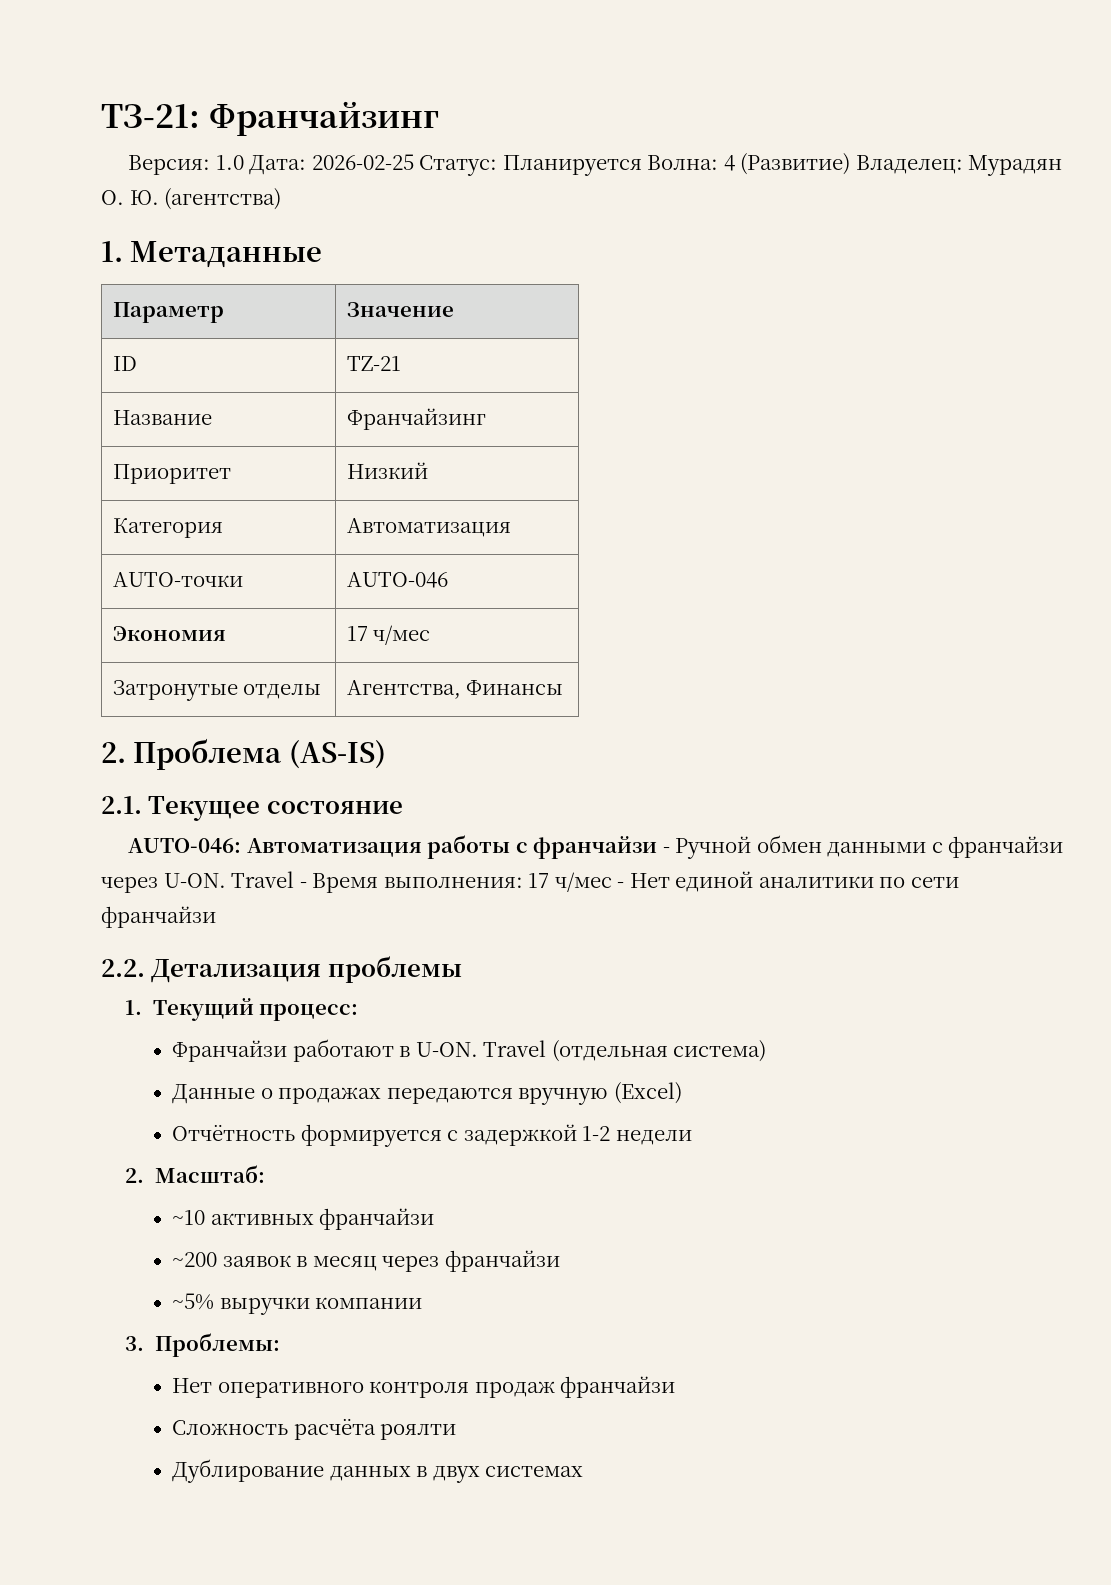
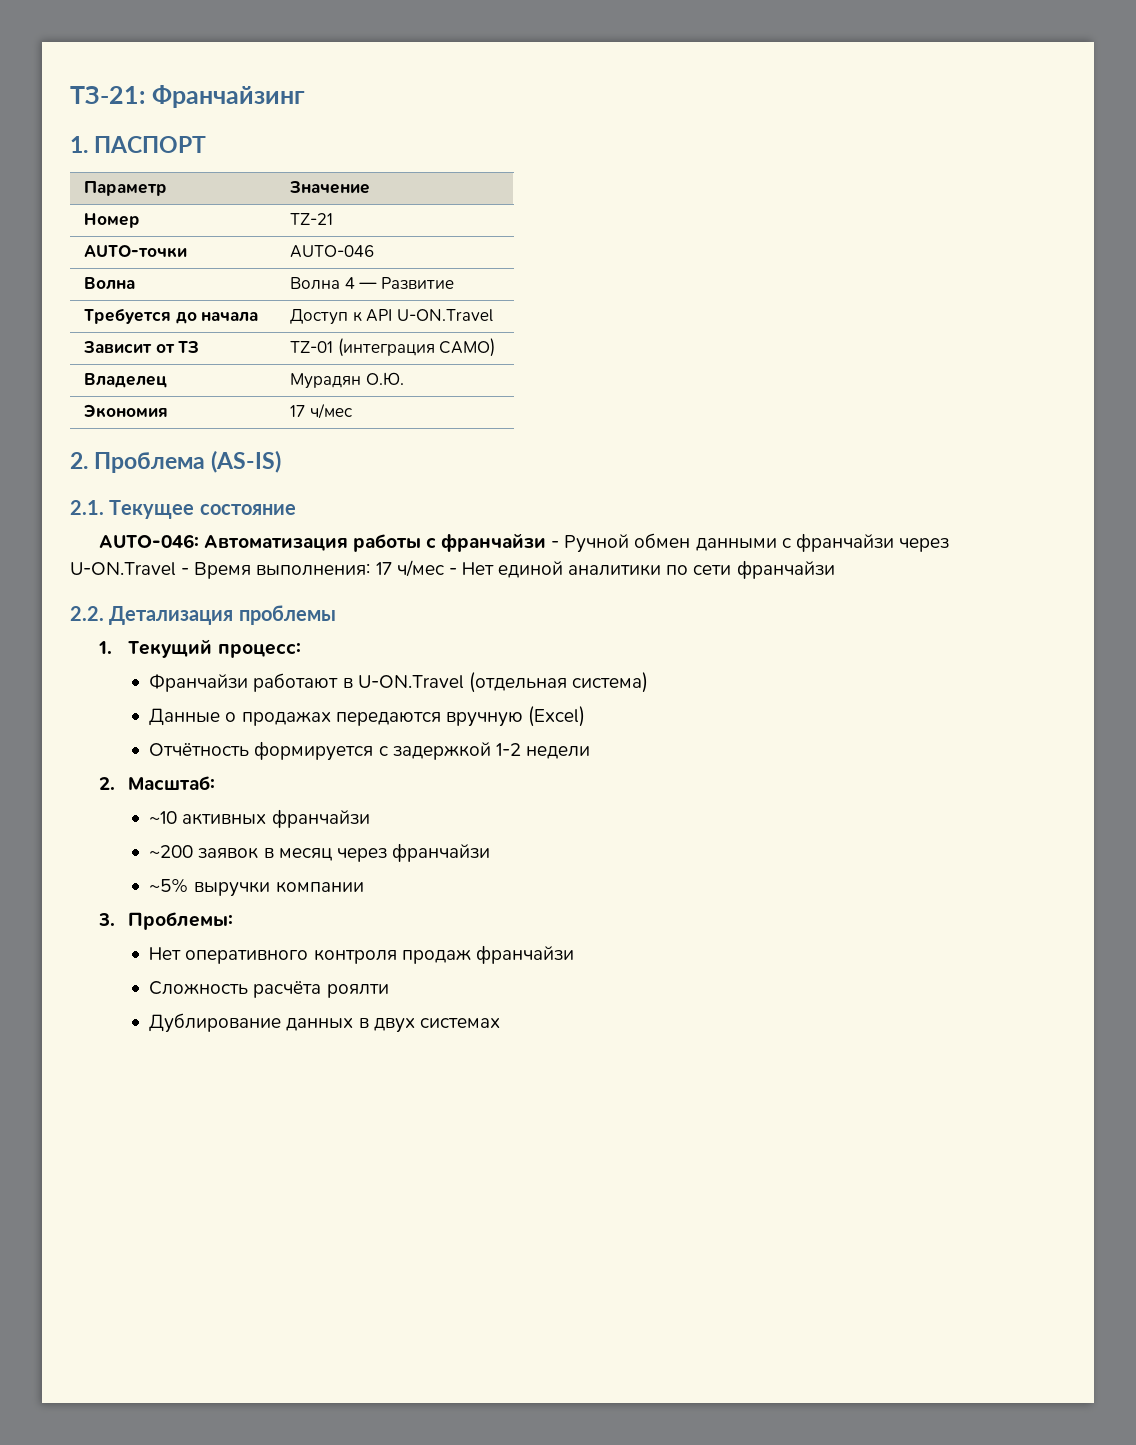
[128,153,1063,176] [101,188,282,210] [101,241,323,268] // Версия: 1.0 Дата: 2026-02-25 Статус: Планируется Волна: 4 (Развитие) Владелец: Мурадян О. Ю. (агентства) // 1. Метаданные -> [70,136,207,153] // 1. ПАСПОРТ
[112,356,137,371] ID -> [84,213,141,228] Номер
[112,410,212,425] [346,408,486,430] [112,464,231,484] [346,462,428,479] [112,518,223,538] [346,518,511,537] [112,572,243,587] [346,572,448,588] Название | Франчайзинг // Приоритет | Низкий // Категория | Автоматизация // AUTO-точки | AUTO-046 -> [84,245,188,258] [290,245,375,258] [84,277,136,290] [290,277,454,290] [84,308,259,324] [290,309,493,325] [83,340,200,353] [290,338,496,357] [84,373,168,388] [290,372,404,389] AUTO-точки | AUTO-046 // Волна | Волна 4 — Развитие // Требуется до начала | Доступ к API U-ON.Travel // Зависит от ТЗ | TZ-01 (интеграция САМО) // Владелец | Мурадян О.Ю.
[112,680,322,701] [346,680,564,699] // Затронутые отделы | Агентства, Финансы -> (353, 411) none
[163,871,295,888] U-ON. Travel -> [70,562,176,576] U-ON.Travel
[415,1040,547,1057] U-ON. Travel -> [357,675,464,689] U-ON.Travel

